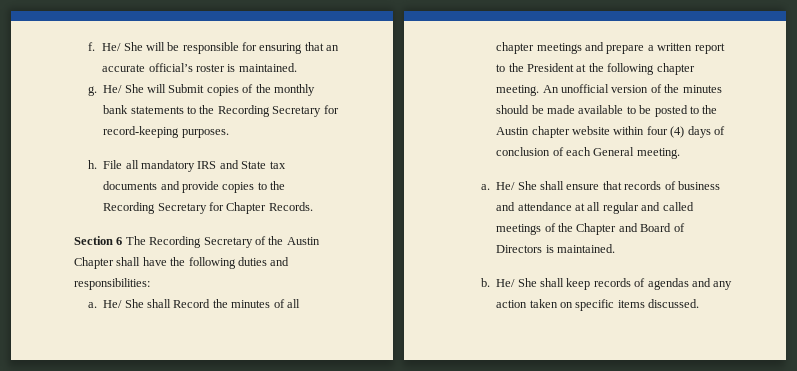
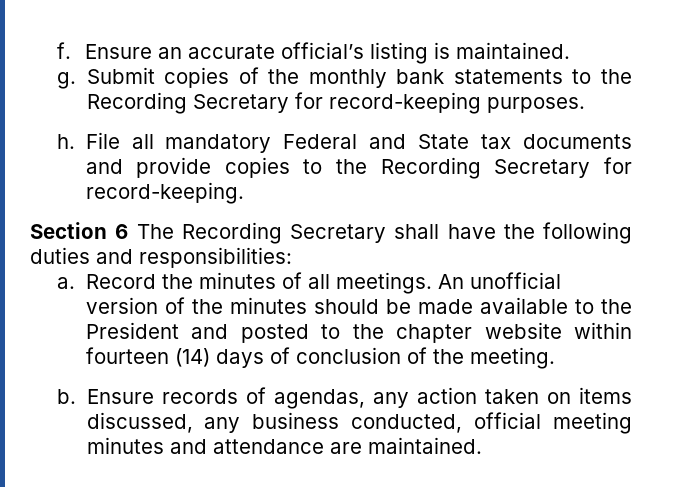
[102,42,324,54] He/ She will be responsible for ensuring that -> [84,44,152,59] Ensure
[195,64,225,72] roster -> [369,42,428,64] listing
[103,84,167,93] He/ She will -> (77, 80) none
[197,161,217,169] IRS -> [283,134,358,149] Federal
[226,202,313,214] Chapter Records. -> [85,182,244,204] record-keeping.
[254,236,320,245] [74,257,114,269] of the Austin Chapter -> (386, 233) none
[103,299,172,308] He/ She shall -> (76, 283) none
[496,42,725,54] [496,63,695,75] [496,85,540,96] chapter meetings and prepare a written report to the President at the following chapter meeting. -> [335,272,432,294] meetings.
[639,105,652,114] be -> [601,299,633,314] [85,322,229,339] the President and
[496,127,530,135] Austin -> (384, 331) none
[646,126,685,138] four (4) -> [85,347,210,367] fourteen (14)
[566,147,635,156] each General -> [432,349,464,364] the
[481,181,720,190] [496,202,694,214] [496,223,685,235] [496,244,616,253] [481,278,733,290] [496,299,700,311] a. He/ She shall ensure that records of business and attendance at all regular and called meetings of the Chapter and Board of Directors is maintained. // b. He/ She shall keep records of agendas and any action taken on specific items discussed. -> [57,387,632,409] [86,412,632,434] [86,437,482,454] b. Ensure records of agendas, any action taken on items discussed, any business conducted, official meeting minutes and attendance are maintained.

